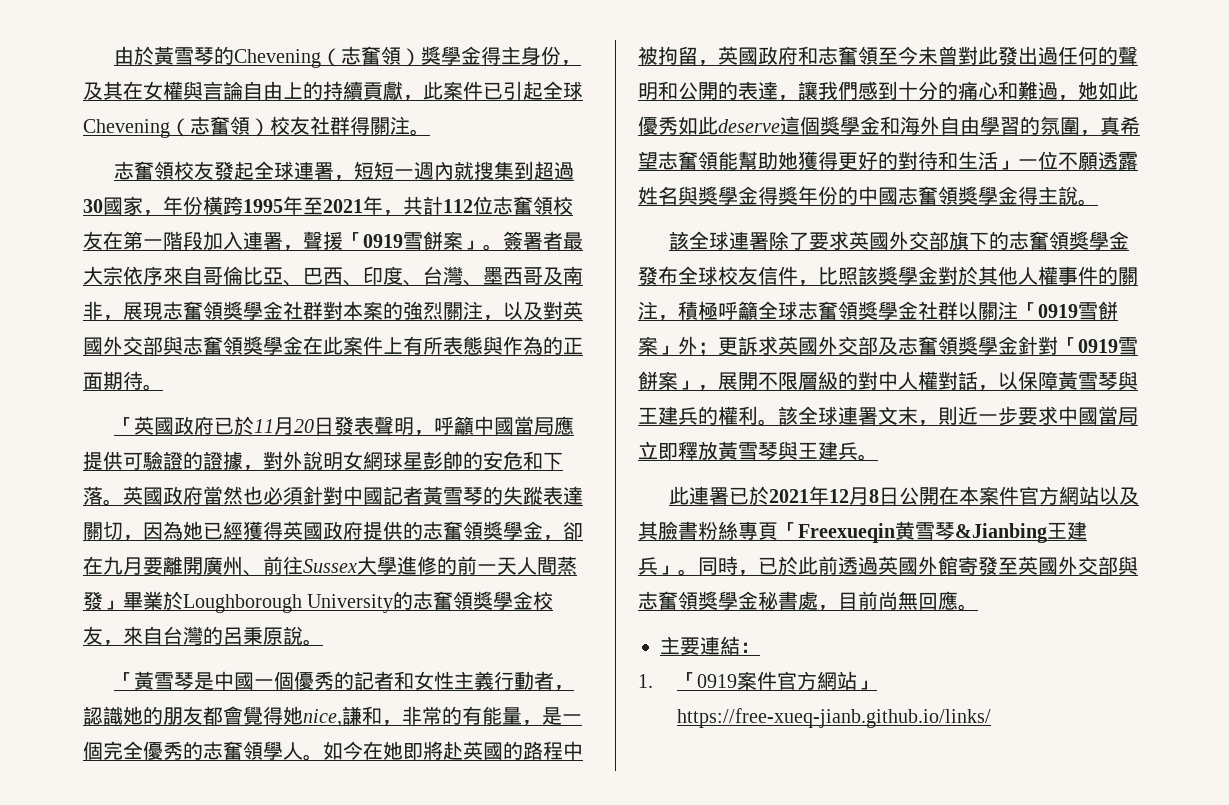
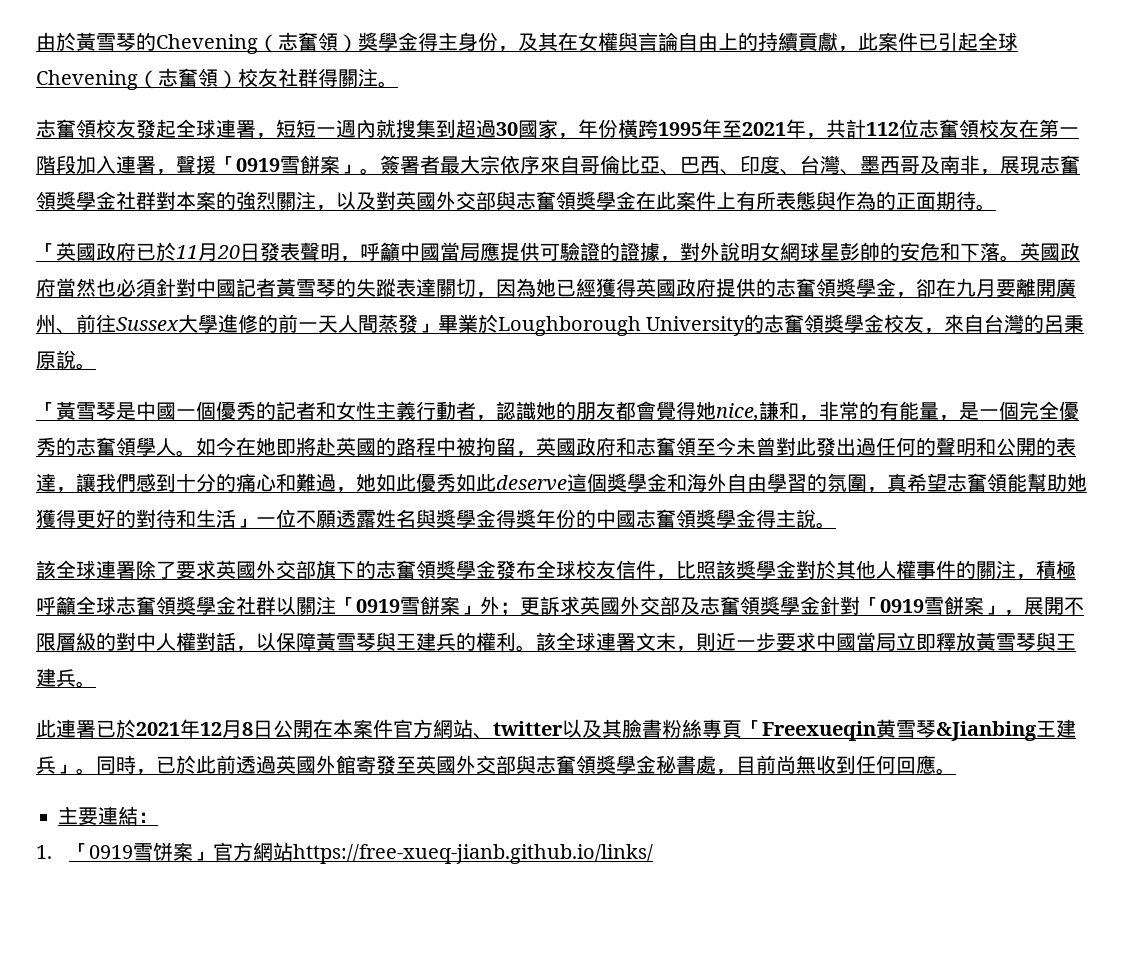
(1100, 495) none -> [473,721,563,739] 、twitter
(918, 600) none -> [816,755,896,774] 收到任何
[737,671,878,690] 案件官方網站」 -> [133,842,294,861] 雪饼案」官方網站

